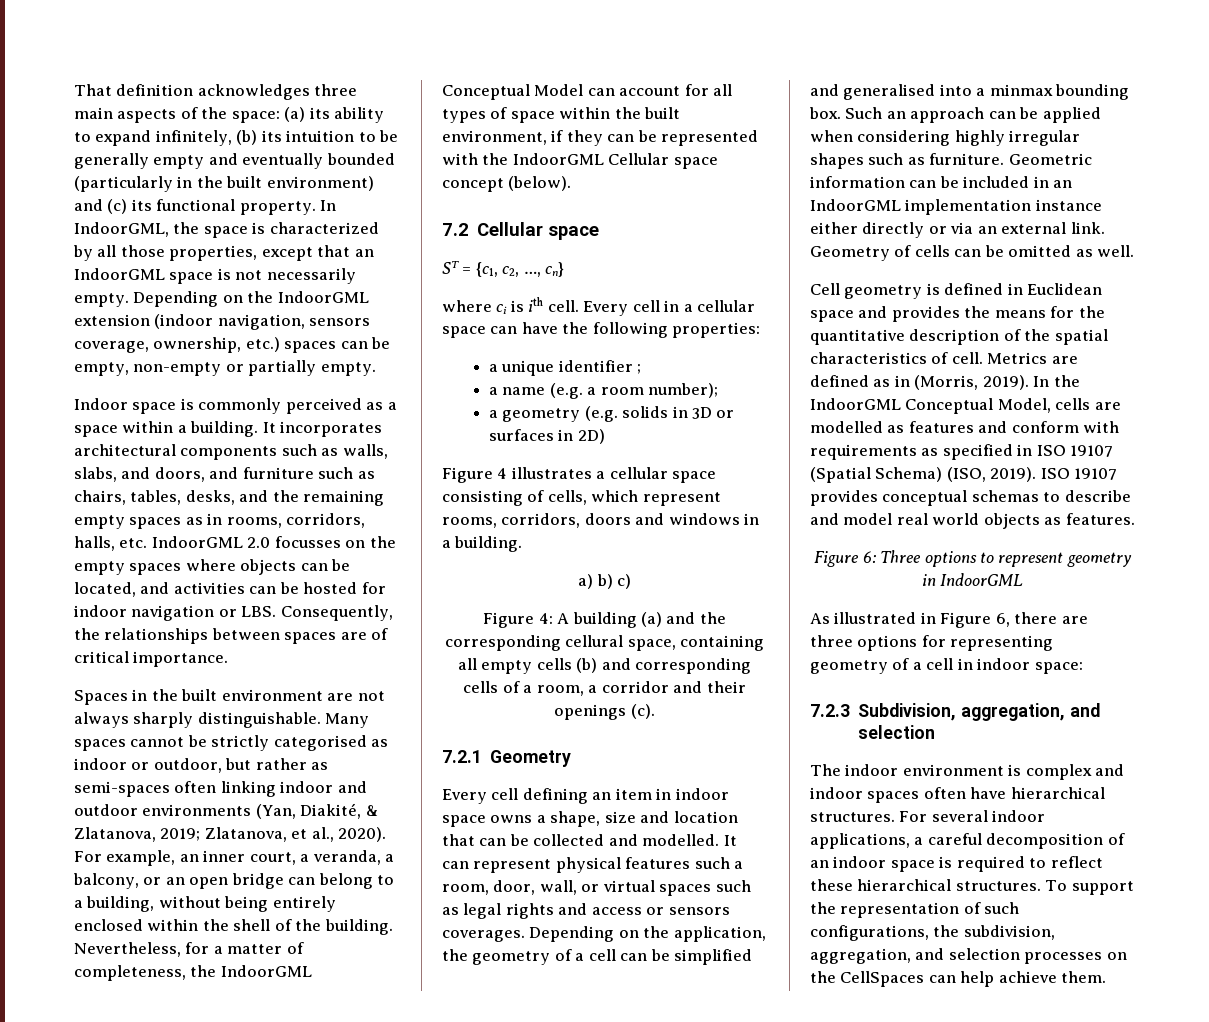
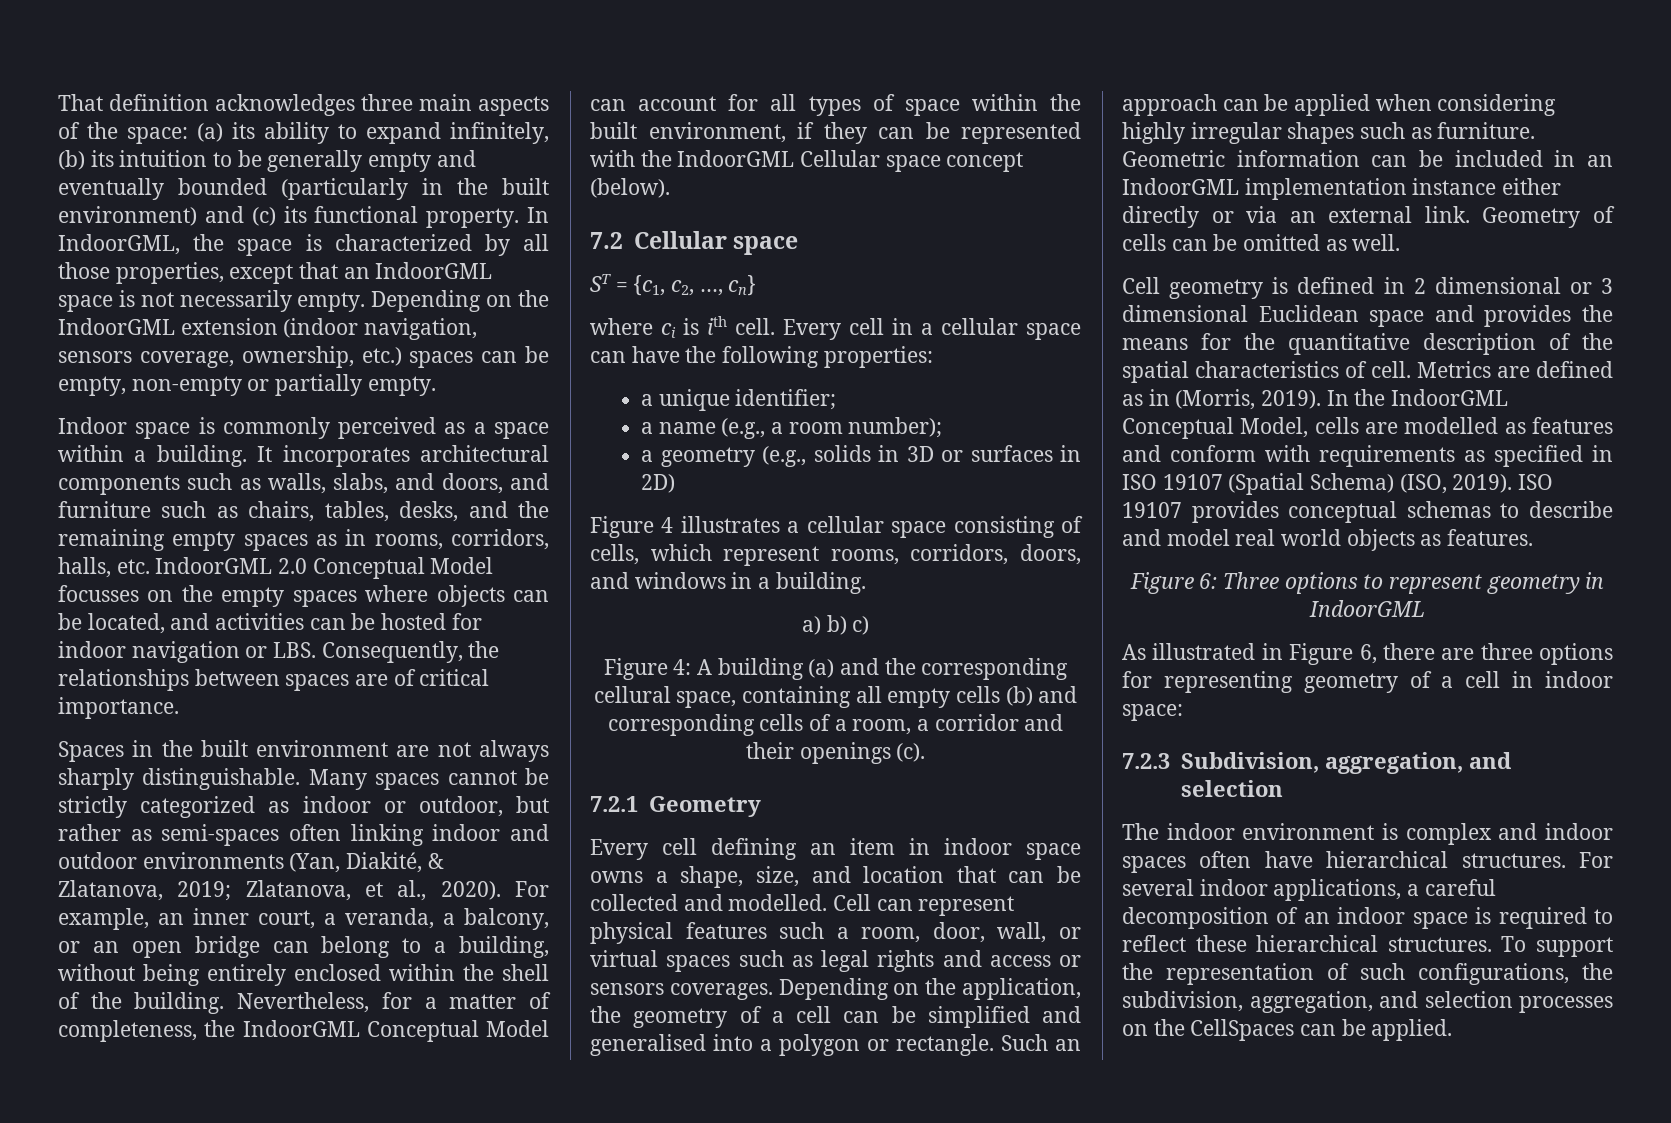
(271, 542) none -> [312,557,494,579] Conceptual Model
[273,735,367,751] categorised -> [140,796,256,818] categorized
[558,360,642,374] identifier ; -> [735,389,837,410] identifier;
[549,383,583,399] (e.g. -> [721,418,766,439] (e.g.,
[584,406,618,422] (e.g. -> [762,446,807,467] (e.g.,
[584,513,631,525] doors -> [1020,544,1081,565] doors,
[604,811,636,823] size -> [755,866,799,887] size,
[723,835,737,846] It -> [833,894,872,911] Cell
[989,84,1130,100] [809,107,841,119] minmax bounding box. -> [779,1034,994,1056] polygon or rectangle.
(1023, 289) none -> [1413,277,1613,294] [1122,305,1248,322] 2 dimensional or 3 dimensional
[960,971,1107,987] help achieve them. -> [1341,1019,1453,1041] be applied.

